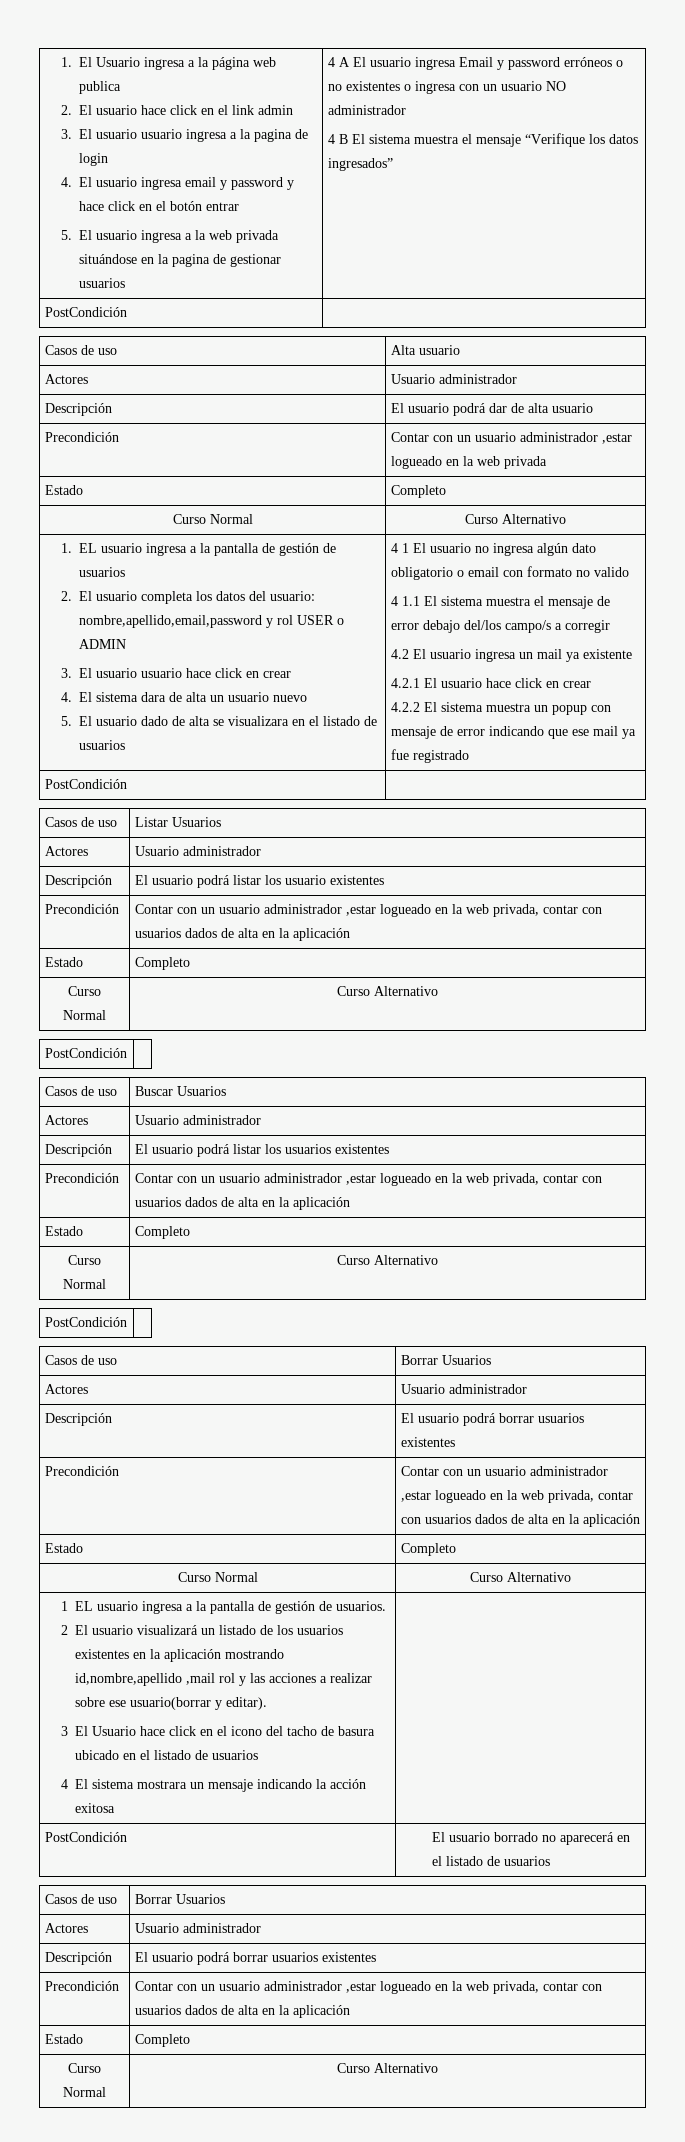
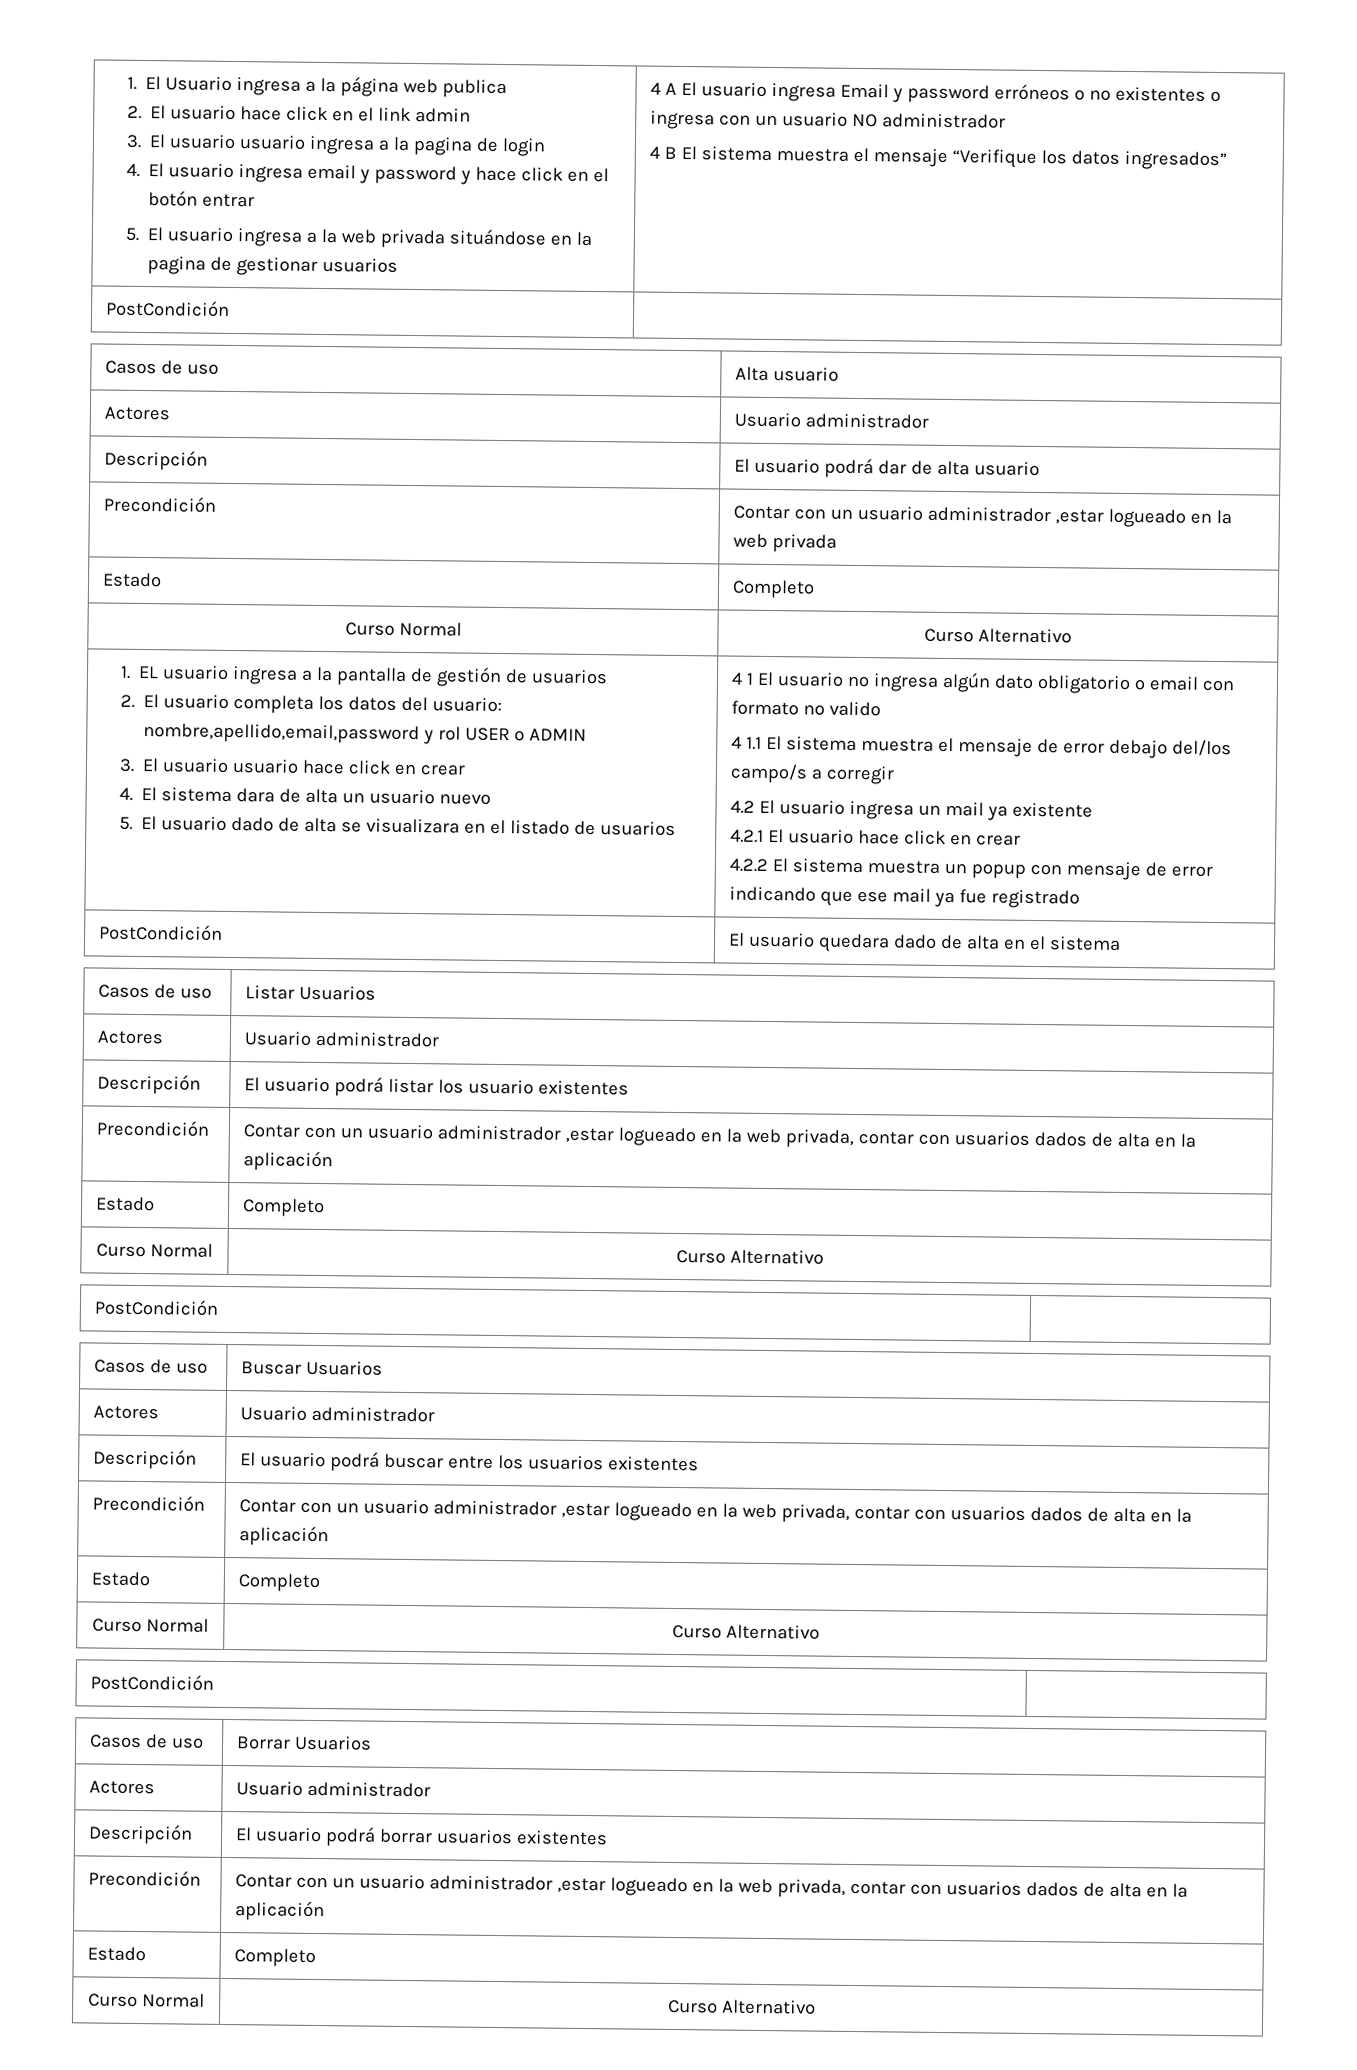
(127, 784) none -> [728,932,1121,953] El usuario quedara dado de alta en el sistema
[232,1144,261,1154] listar -> [383,1453,494,1469] buscar entre
[60,1601,386,1614] [60,1625,343,1635] [74,1649,284,1662] [74,1673,372,1686] [74,1697,267,1710] [60,1726,375,1736] [74,1750,258,1760] [60,1779,366,1792] [74,1803,115,1813] [44,1832,127,1842] [432,1832,631,1845] [432,1856,551,1866] [44,1894,117,1904] [134,1894,225,1904] [44,1923,88,1933] [134,1923,261,1933] [44,1952,112,1965] [134,1952,376,1965] [44,1981,119,1991] [134,1981,602,1994] [134,2005,350,2018] [44,2034,83,2044] [134,2034,190,2047] [68,2063,101,2073] [63,2087,106,2097] [337,2063,438,2073] // 1 EL usuario ingresa a la pantalla de gestión de usuarios. // 2 El usuario visualizará un listado de los usuarios existentes en la aplicación mostrando id,nombre,apellido ,mail rol y las acciones a realizar sobre ese usuario(borrar y editar). // 3 El Usuario hace click en el icono del tacho de basura ubicado en el listado de usuarios // 4 El sistema mostrara un mensaje indicando la acción exitosa | // PostCondición | El usuario borrado no aparecerá en el listado de usuarios // Casos de uso | Borrar Usuarios // Actores | Usuario administrador // Descripción | El usuario podrá borrar usuarios existentes // Precondición | Contar con un usuario administrador ,estar logueado en la web privada, contar con usuarios dados de alta en la aplicación // Estado | Completo // Curso Normal | Curso Alternativo -> (816, 2007) none

